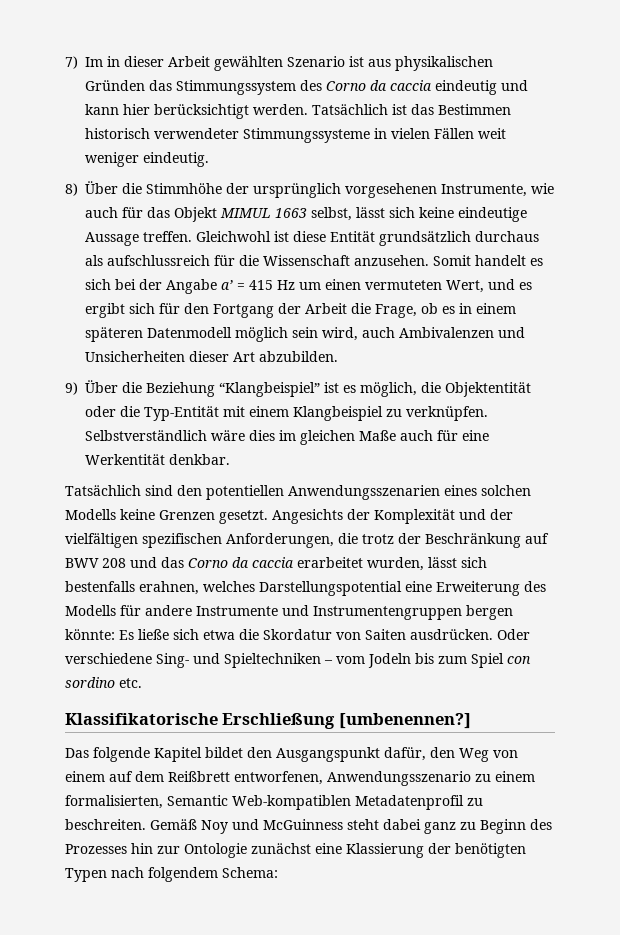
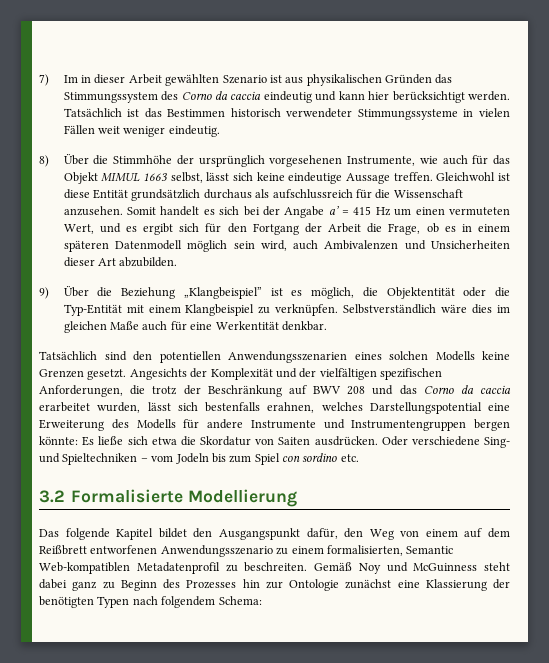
[219,382,320,397] “Klangbeispiel” -> [183,287,262,299] „Klangbeispiel”
[65,713,471,729] Klassifikatorische Erschließung [umbenennen?] -> [39,489,297,507] 3.2 Formalisierte Modellierung
[234,771,323,785] entworfenen, -> [90,545,158,554] entworfenen

